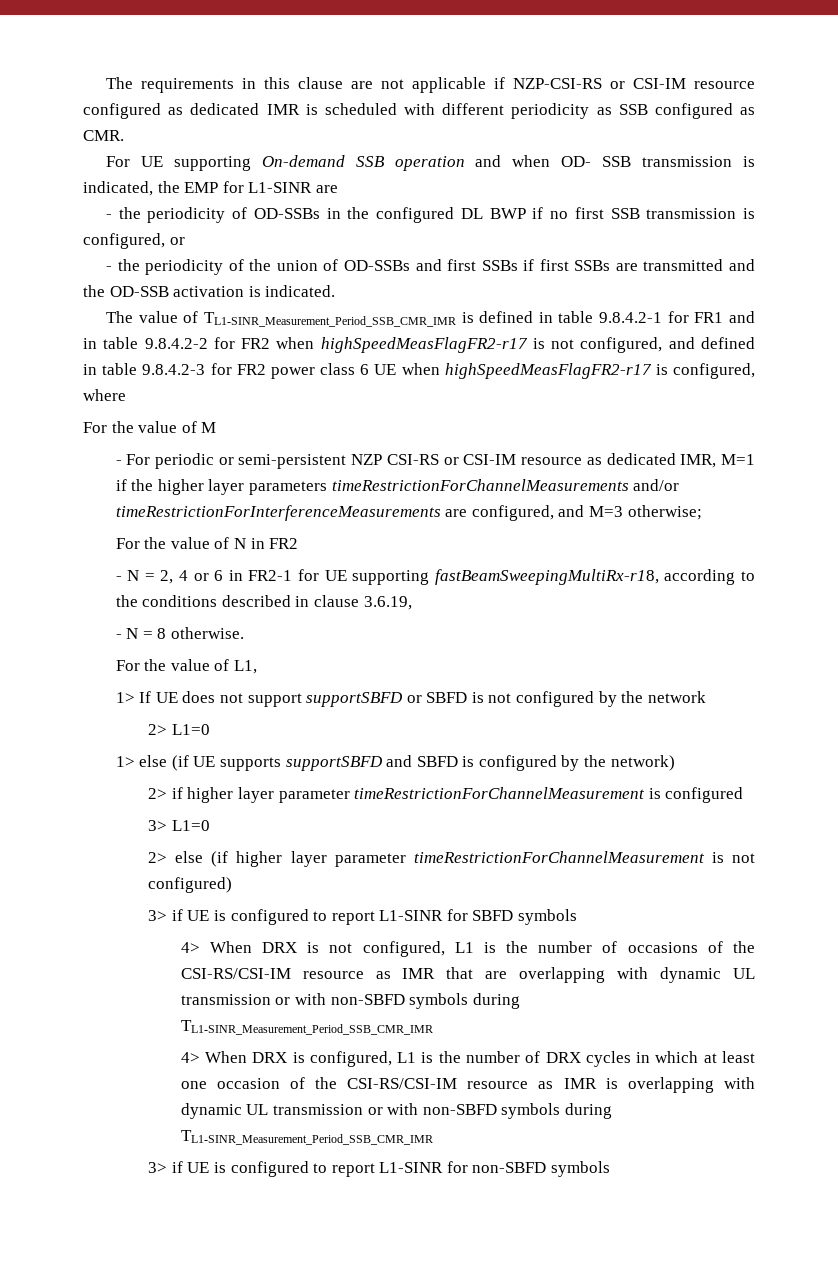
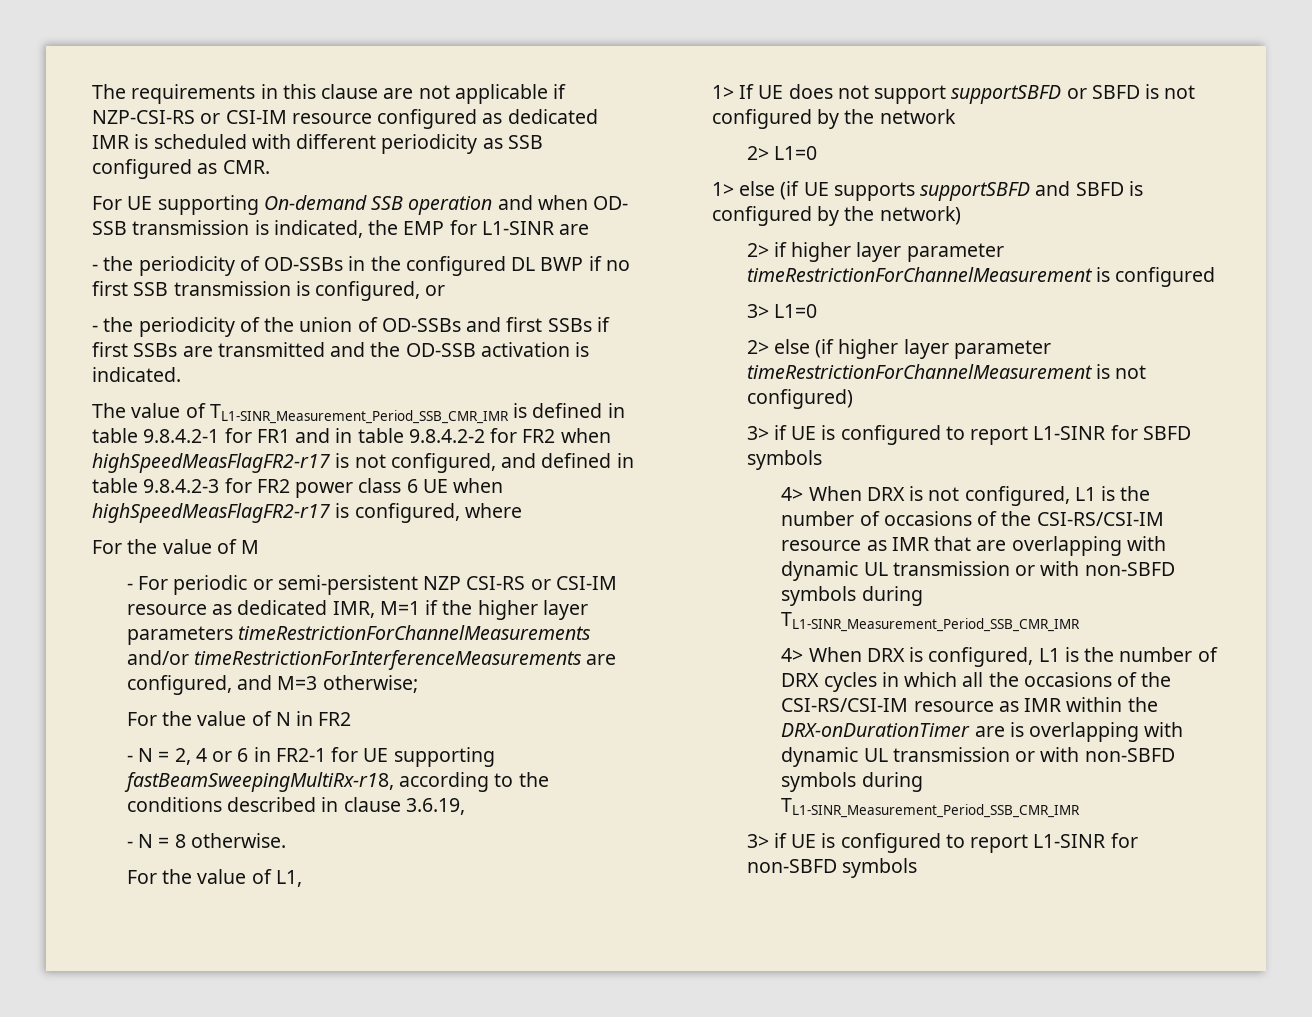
[703,1051,756,1063] [180,1077,597,1089] at least one occasion of the CSI-RS/CSI-IM resource as IMR -> [962,672,1172,687] [781,697,1158,712] [781,723,1005,737] all the occasions of the CSI-RS/CSI-IM resource as IMR within the DRX-onDurationTimer are

